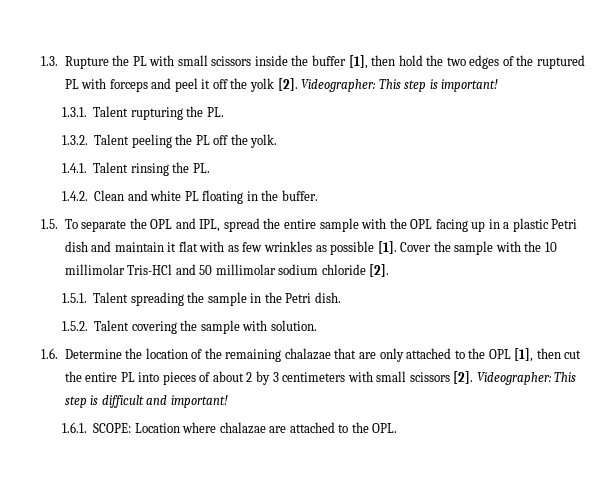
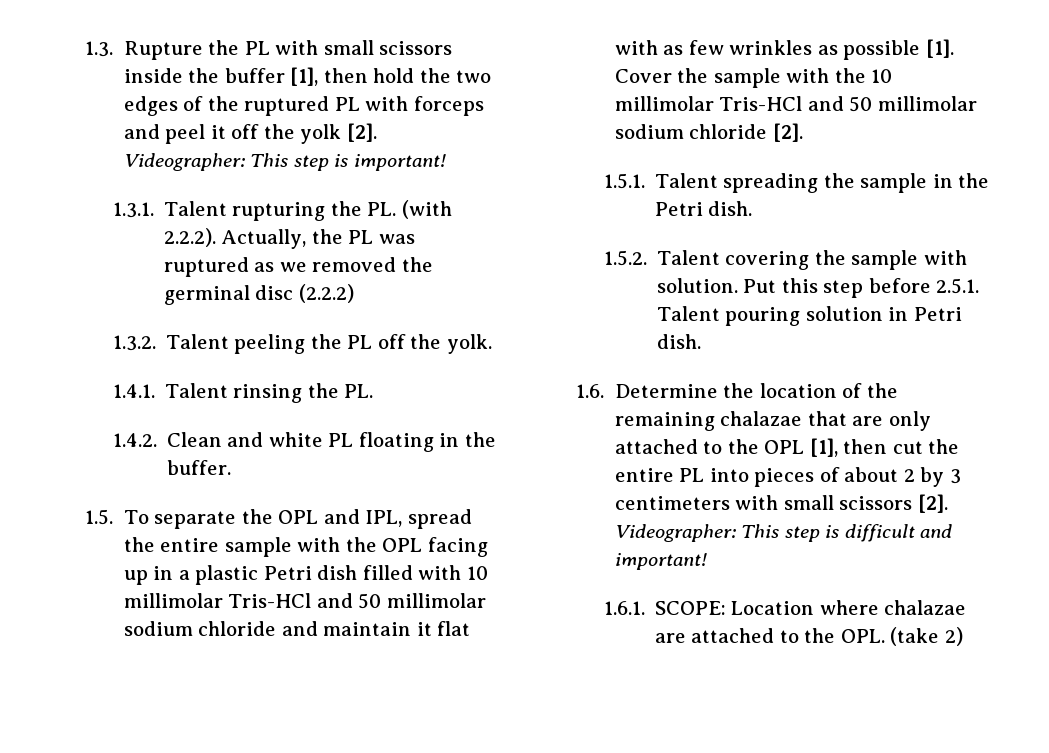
(224, 112) none -> [401,200,452,219] [163,228,415,249] [163,257,433,277] [163,284,354,305] (with 2.2.2). Actually, the PL was ruptured as we removed the germinal disc (2.2.2)
(88, 246) none -> [362,565,488,580] [123,593,486,609] [123,621,277,636] filled with 10 millimolar Tris-HCl and 50 millimolar sodium chloride
(317, 325) none -> [743,278,980,298] [656,306,962,326] [656,334,701,349] Put this step before 2.5.1. Talent pouring solution in Petri dish.
(398, 428) none -> [890,627,963,646] (take 2)

